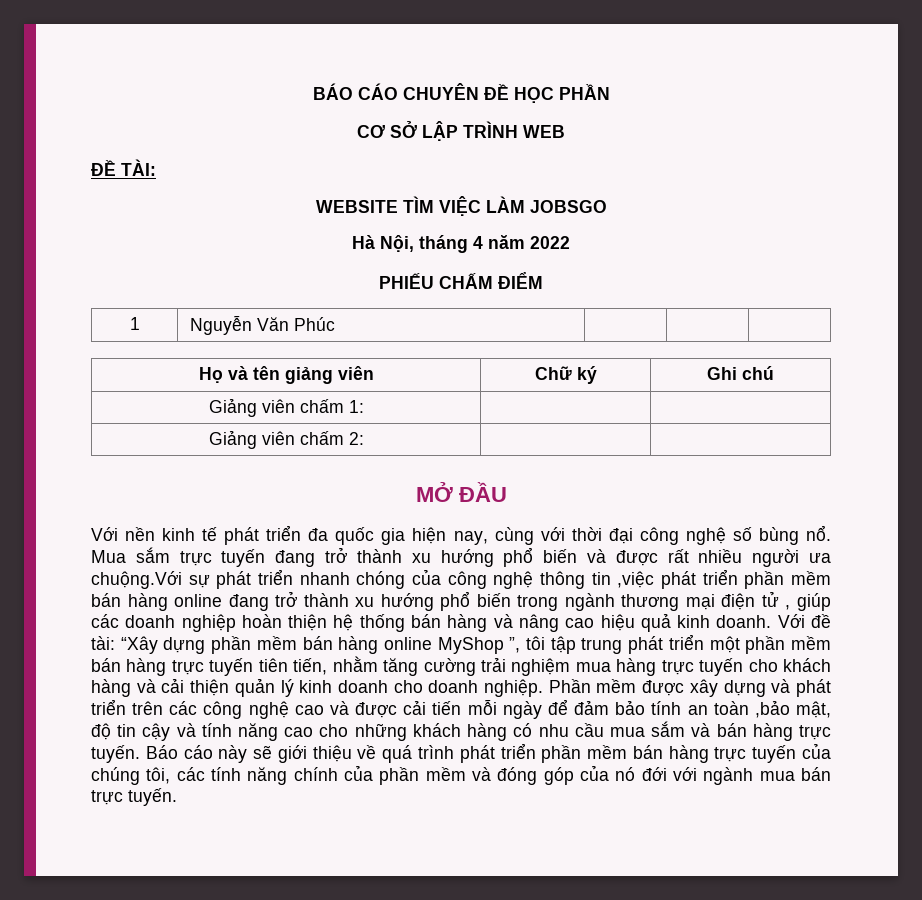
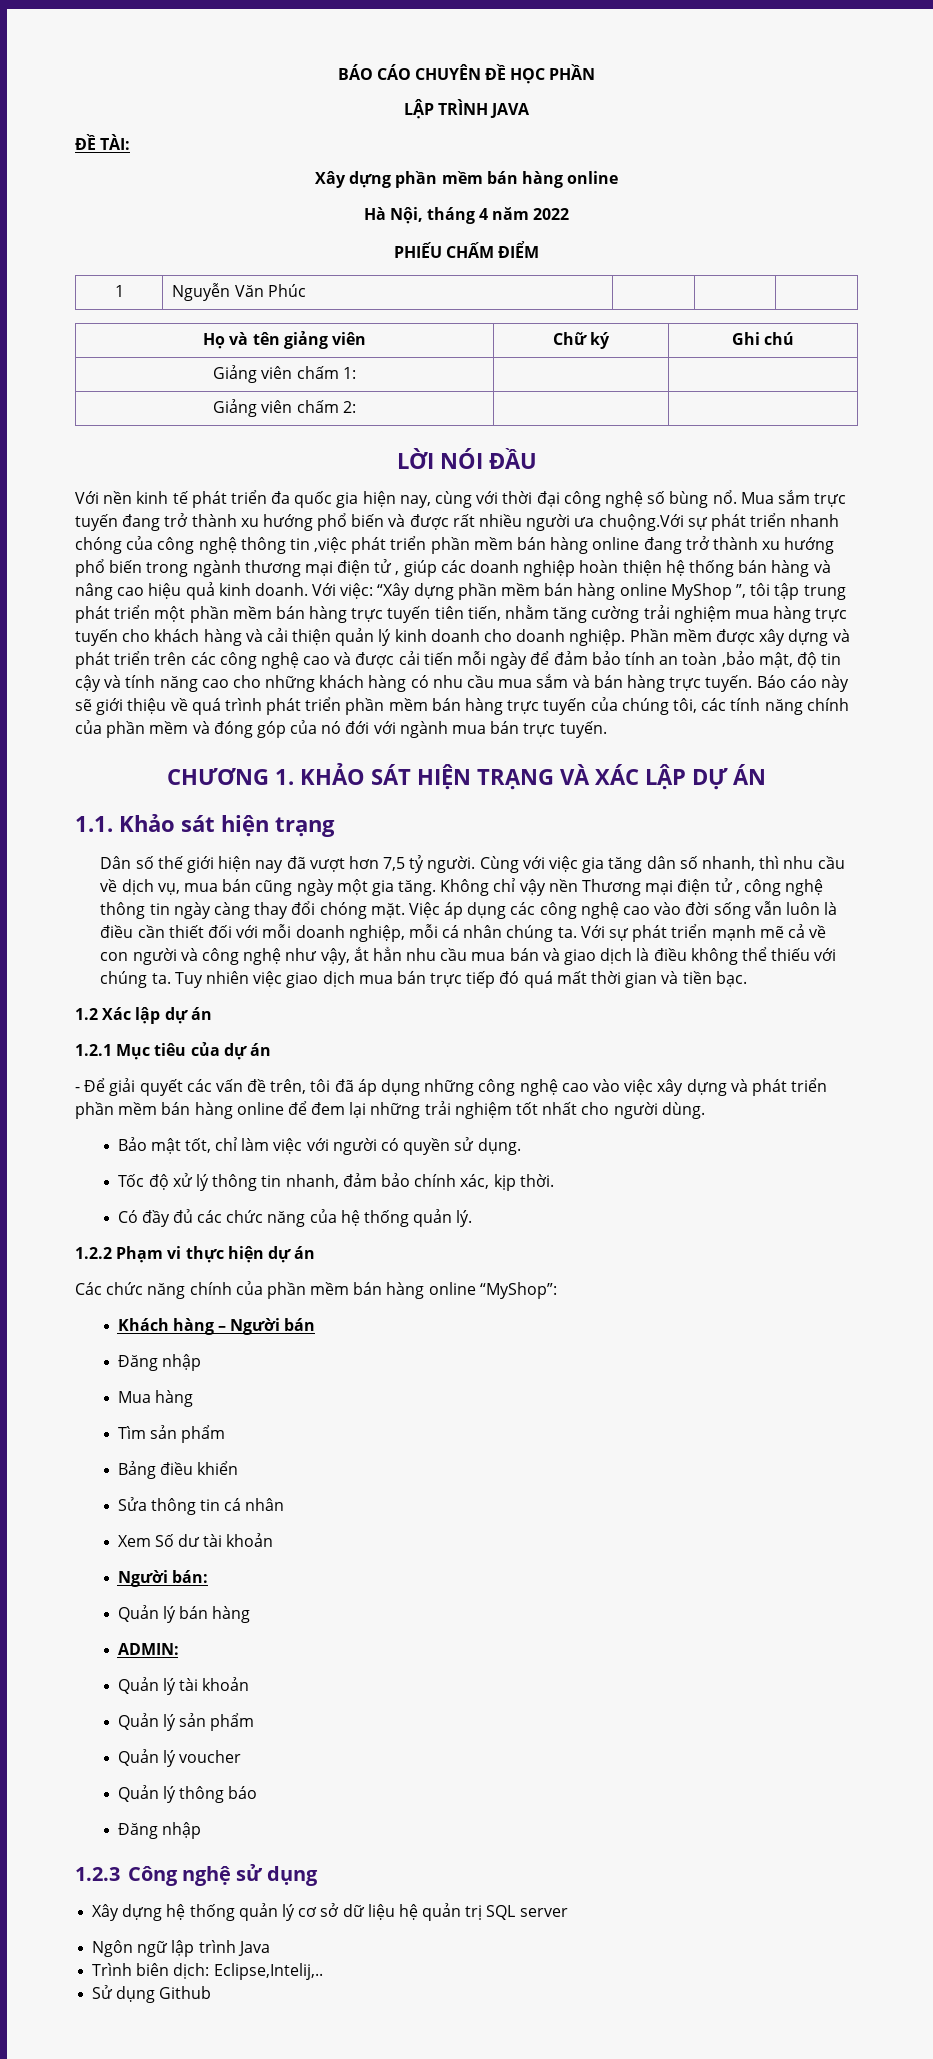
[357,121,417,138] CƠ SỞ -> (596, 72) none
[523,125,565,138] WEB -> [490,103,531,118] JAVA
[315,196,607,216] WEBSITE TÌM VIỆC LÀM JOBSGO -> [314,171,619,188] Xây dựng phần mềm bán hàng online
[415,482,453,502] MỞ -> [396,448,483,469] LỜI NÓI
[810,614,831,628] [91,636,115,650] đề tài: -> [340,583,374,599] việc:
(177, 797) none -> [167,763,766,790] [75,814,335,837] [100,855,845,873] [100,878,824,896] [100,901,838,919] [100,924,827,942] [100,947,837,965] [100,971,747,988] [75,1007,212,1024] [75,1042,271,1060] [75,1078,828,1096] [75,1101,705,1119] [117,1137,521,1155] [117,1173,554,1191] [117,1209,473,1227] [75,1246,316,1263] [75,1281,557,1299] [117,1318,316,1335] [117,1354,201,1371] [117,1390,193,1407] [117,1425,225,1443] [117,1461,238,1479] [117,1497,285,1515] [117,1533,274,1547] [117,1570,208,1587] [117,1605,251,1623] [117,1643,179,1655] [117,1677,250,1695] [117,1713,255,1731] [117,1749,241,1767] [117,1785,258,1803] [117,1822,201,1839] [75,1864,318,1886] [92,1903,568,1921] [92,1940,270,1957] [92,1963,323,1980] [92,1985,212,2003] // CHƯƠNG 1. KHẢO SÁT HIỆN TRẠNG VÀ XÁC LẬP DỰ ÁN // 1.1. Khảo sát hiện trạng // Dân số thế giới hiện nay đã vượt hơn 7,5 tỷ người. Cùng với việc gia tăng dân số nhanh, thì nhu cầu về dịch vụ, mua bán cũng ngày một gia tăng. Không chỉ vậy nền Thương mại điện tử , công nghệ thông tin ngày càng thay đổi chóng mặt. Việc áp dụng các công nghệ cao vào đời sống vẫn luôn là điều cần thiết đối với mỗi doanh nghiệp, mỗi cá nhân chúng ta. Với sự phát triển mạnh mẽ cả về con người và công nghệ như vậy, ắt hẳn nhu cầu mua bán và giao dịch là điều không thể thiếu với chúng ta. Tuy nhiên việc giao dịch mua bán trực tiếp đó quá mất thời gian và tiền bạc. // 1.2 Xác lập dự án // 1.2.1 Mục tiêu của dự án // - Để giải quyết các vấn đề trên, tôi đã áp dụng những công nghệ cao vào việc xây dựng và phát triển phần mềm bán hàng online để đem lại những trải nghiệm tốt nhất cho người dùng. // Bảo mật tốt, chỉ làm việc với người có quyền sử dụng. // Tốc độ xử lý thông tin nhanh, đảm bảo chính xác, kịp thời. // Có đầy đủ các chức năng của hệ thống quản lý. // 1.2.2 Phạm vi thực hiện dự án // Các chức năng chính của phần mềm bán hàng online “MyShop”: // Khách hàng – Người bán // Đăng nhập // Mua hàng // Tìm sản phẩm // Bảng điều khiển // Sửa thông tin cá nhân // Xem Số dư tài khoản // Người bán: // Quản lý bán hàng // ADMIN: // Quản lý tài khoản // Quản lý sản phẩm // Quản lý voucher // Quản lý thông báo // Đăng nhập // 1.2.3 Công nghệ sử dụng // Xây dựng hệ thống quản lý cơ sở dữ liệu hệ quản trị SQL server // Ngôn ngữ lập trình Java // Trình biên dịch: Eclipse,Intelij,.. // Sử dụng Github

